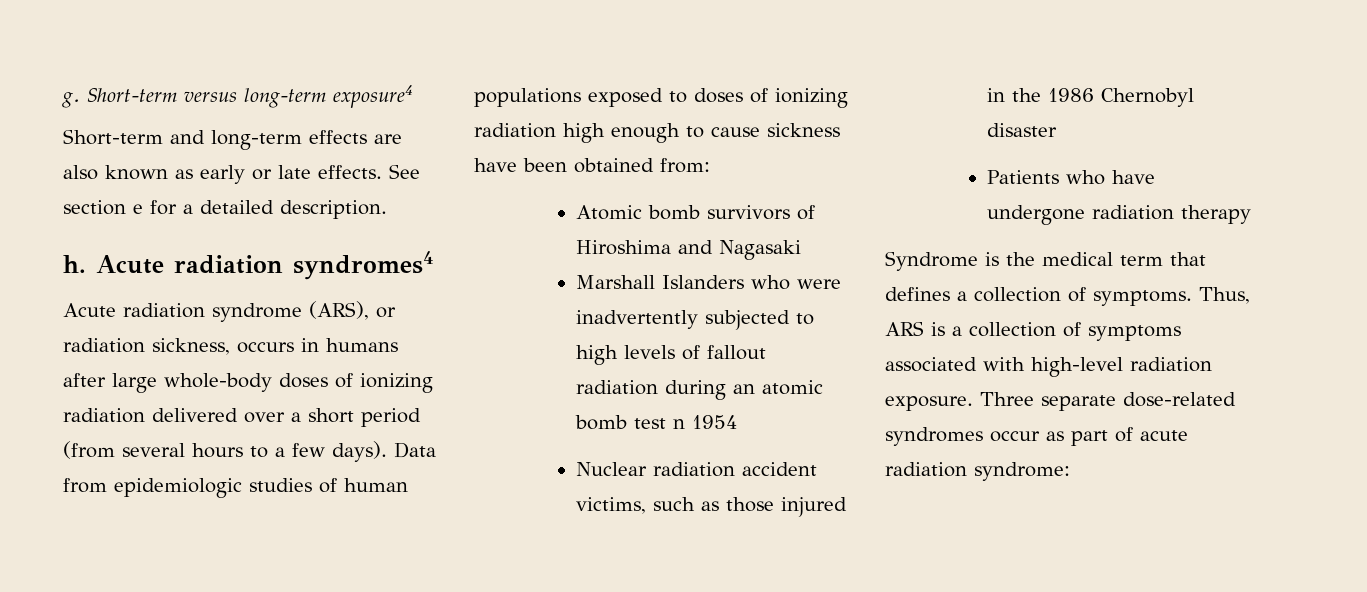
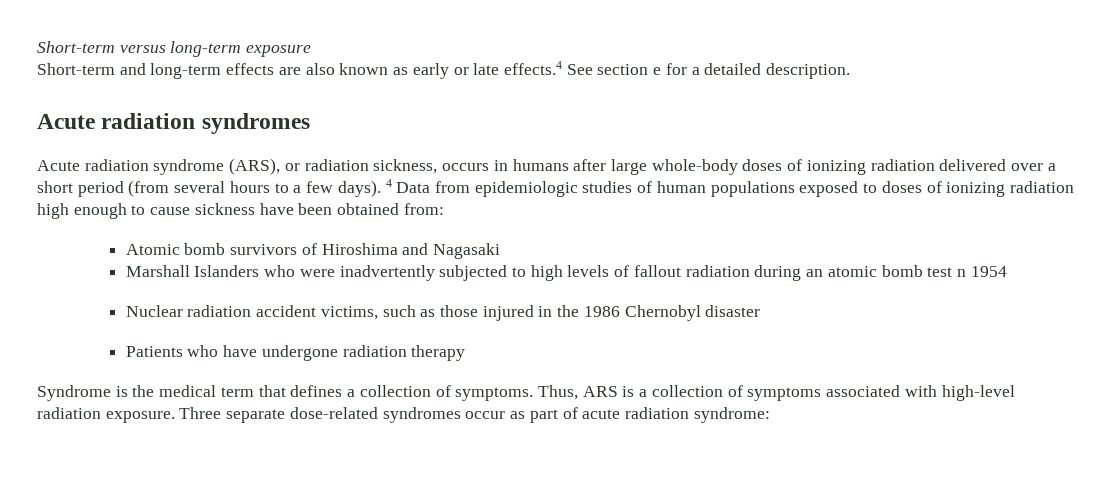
[62,92,80,108] g. -> (37, 47) none
[333,85,413,108] exposure4 -> [246,45,312,57] exposure
[318,165,382,179] effects. -> [503,61,562,75] effects.4
[63,251,434,280] h. Acute radiation syndromes4 -> [37,113,310,134] Acute radiation syndromes
(387, 451) none -> [385,179,392,187] 4

